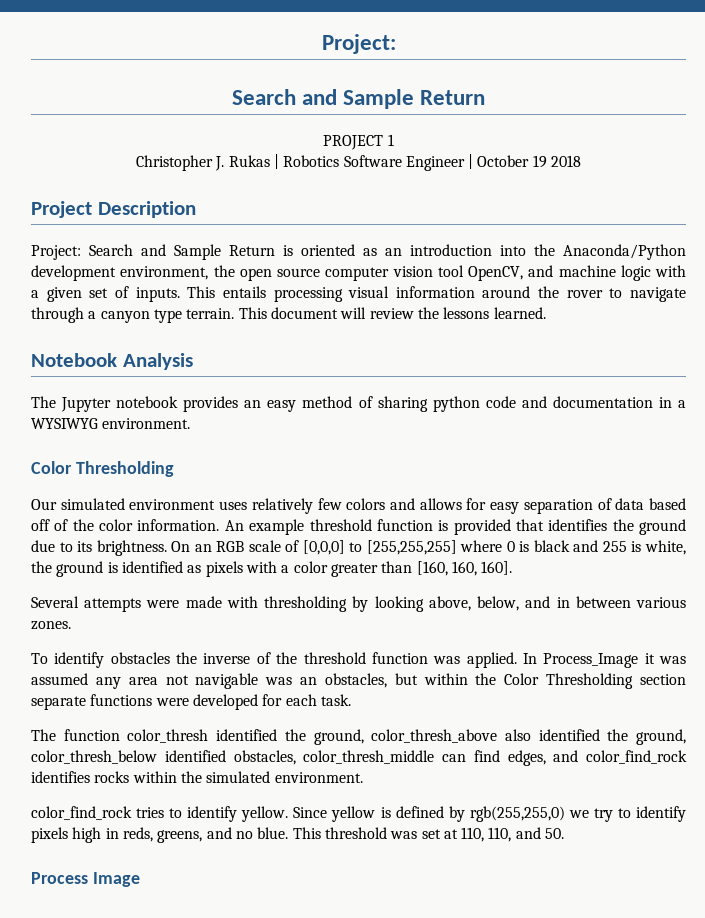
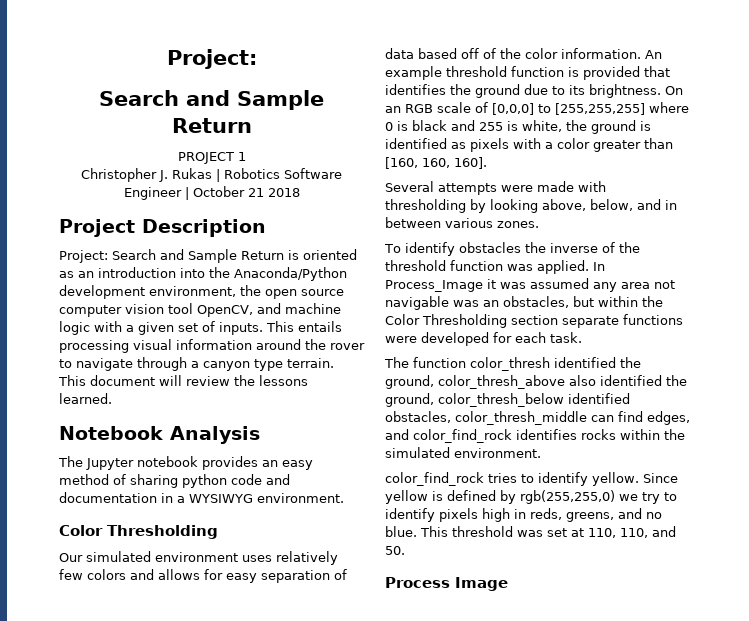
[532,155,547,168] 19 -> [247,188,264,197] 21

